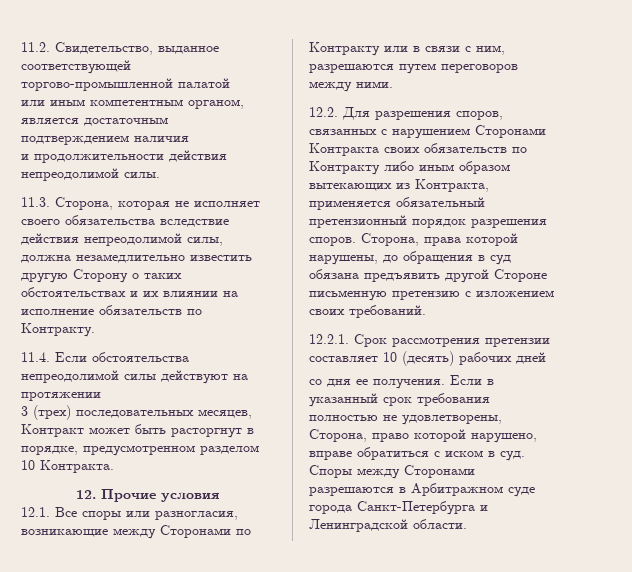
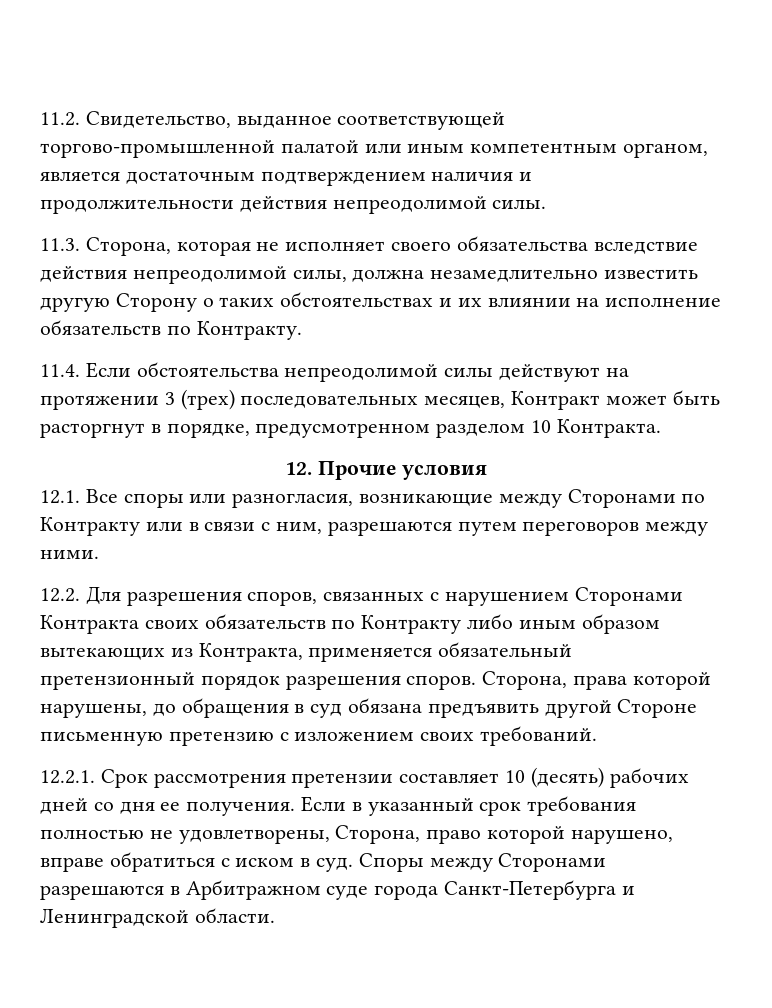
(230, 83) // -> (359, 146) none
(189, 139) // -> (514, 176) none
(101, 396) // -> (159, 402) none
(546, 358) // -> (88, 806) none

